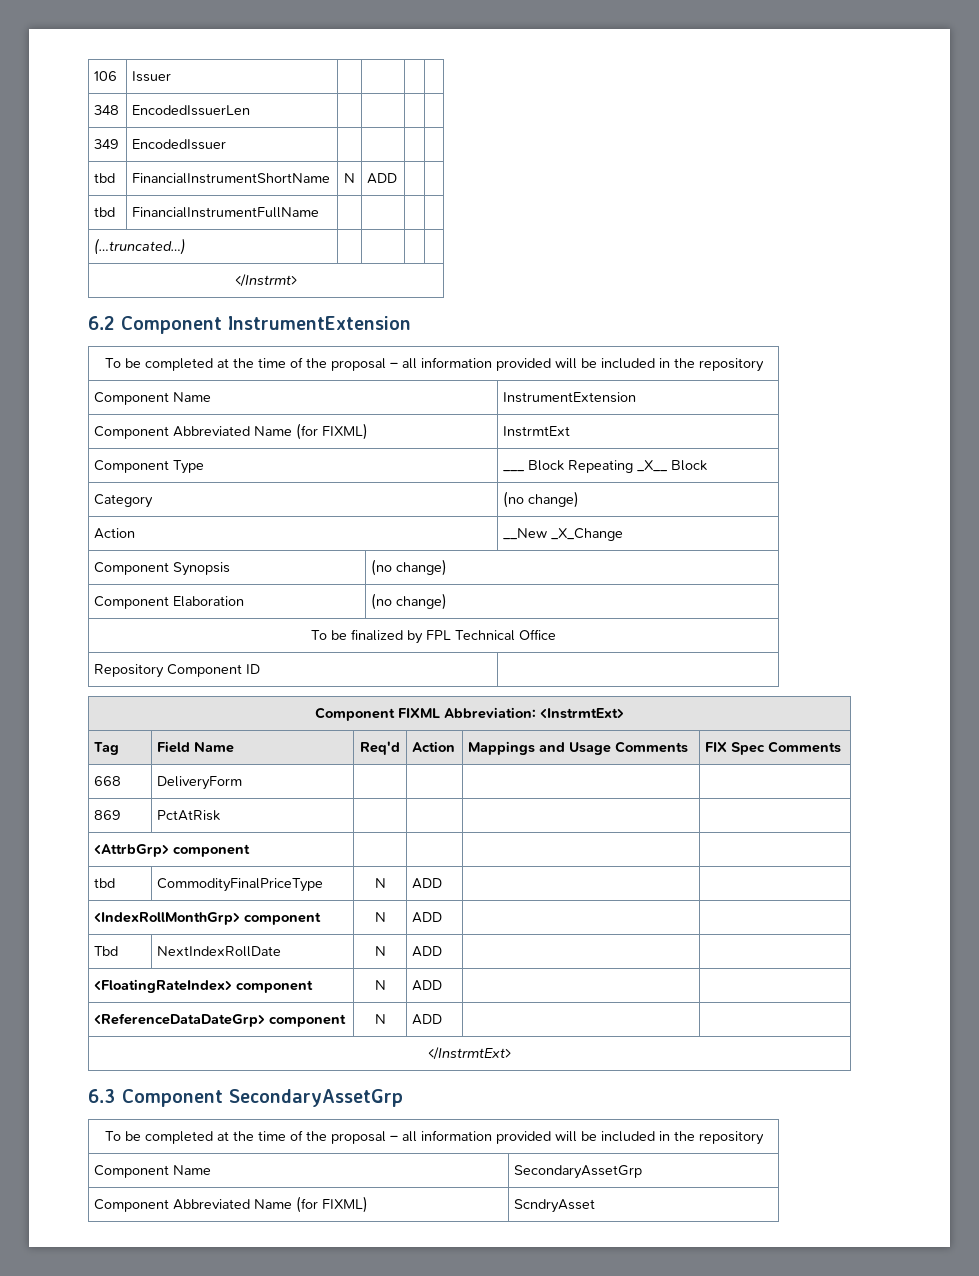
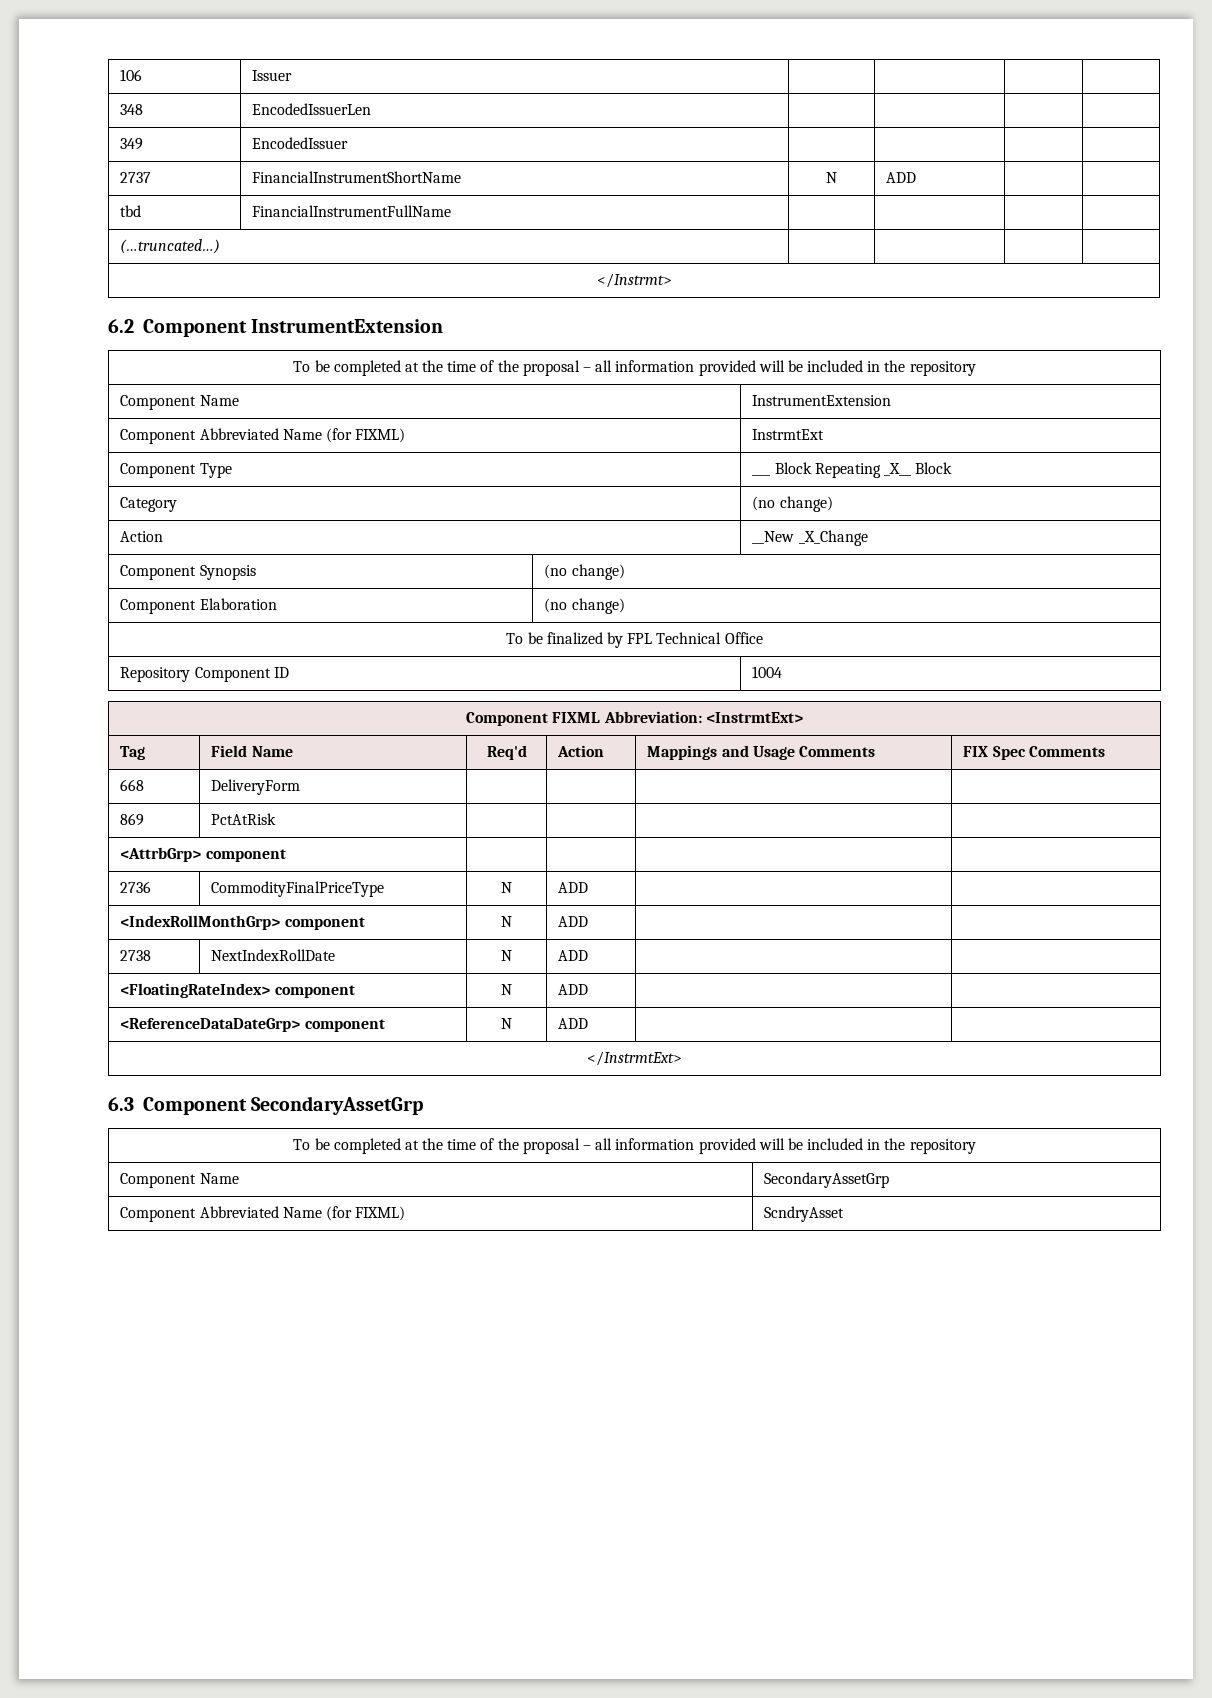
[94,173,116,183] tbd -> [120,172,152,183] 2737
(261, 669) none -> [752,666,783,678] 1004
[94,878,116,888] tbd -> [120,881,152,893] 2736
[94,946,119,956] Tbd -> [120,950,152,961] 2738

